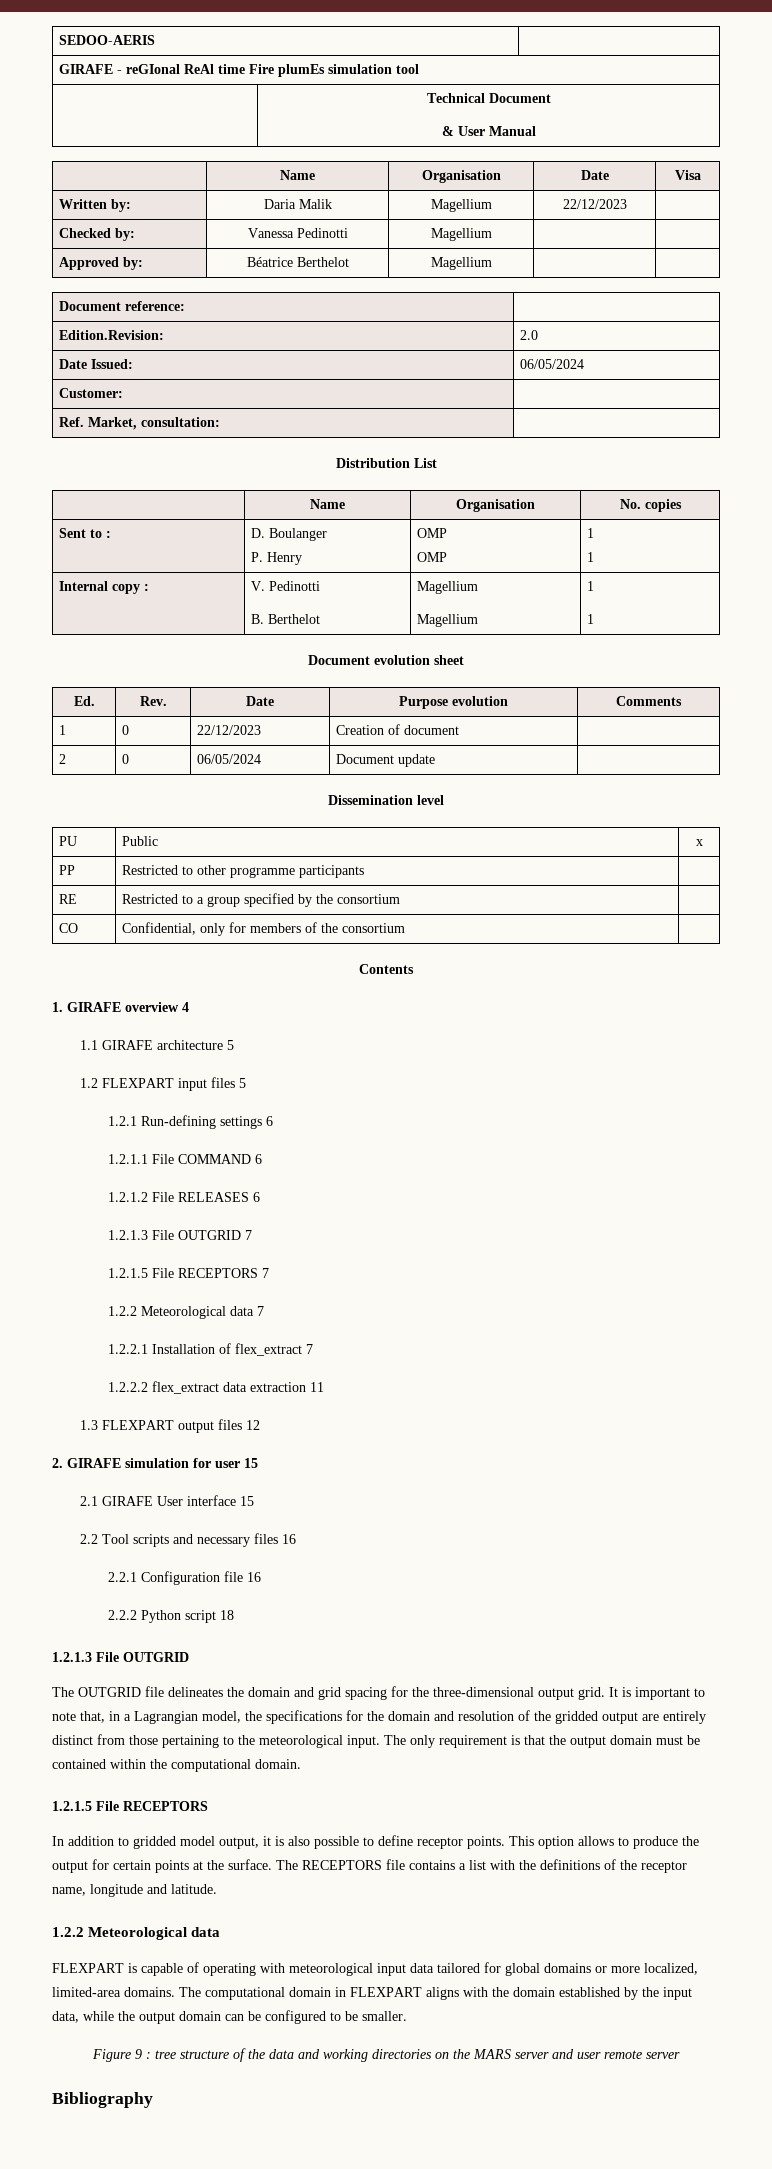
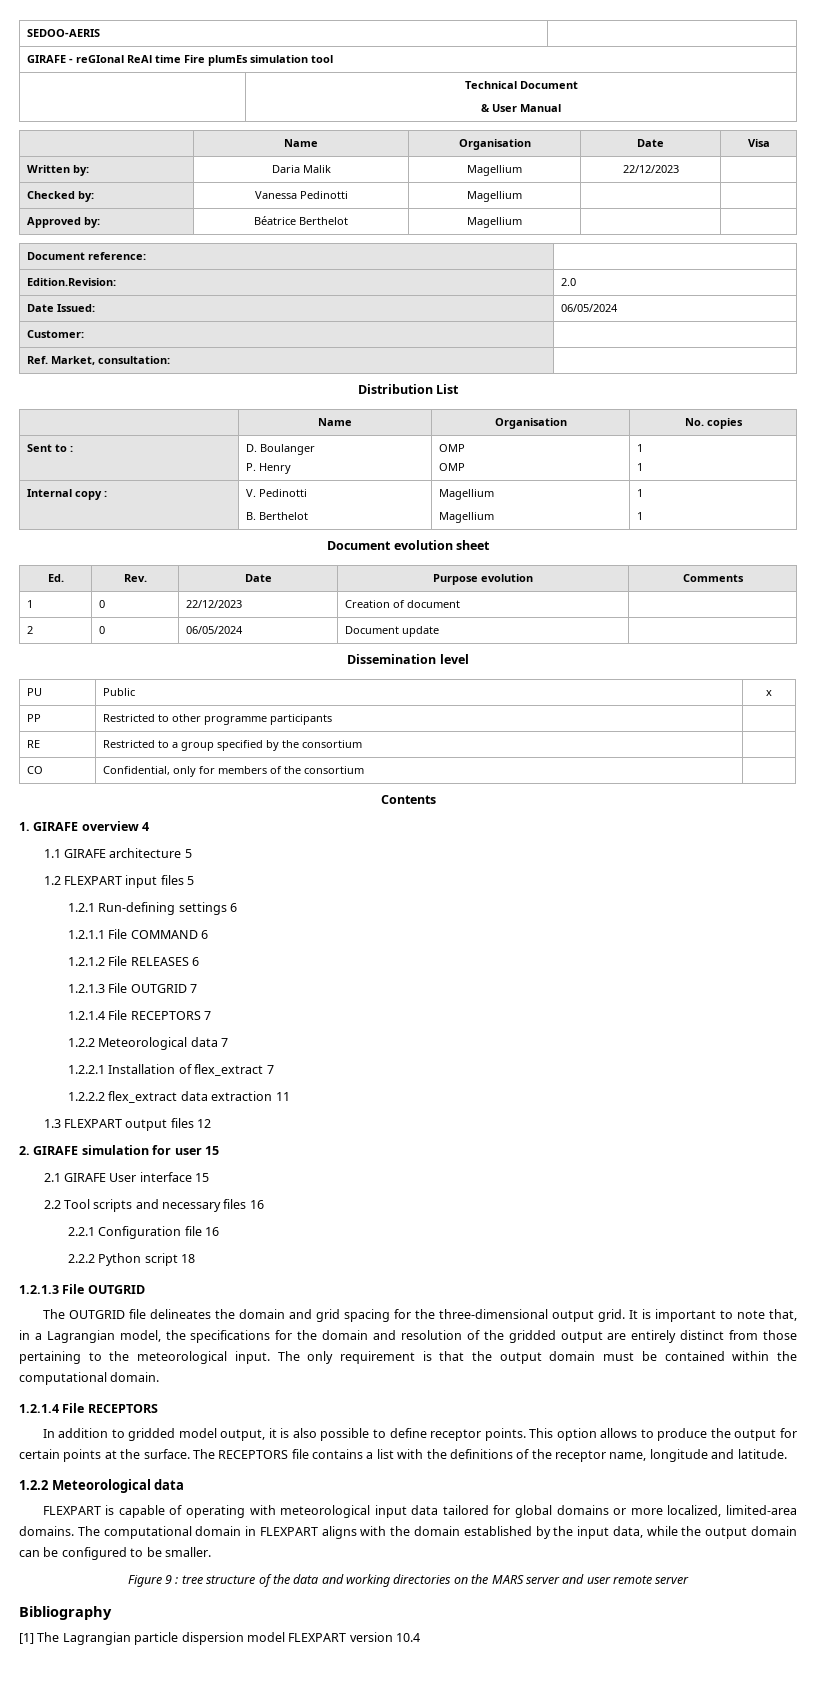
[107,1268,148,1278] 1.2.1.5 -> [68,1011,106,1020] 1.2.1.4
[52,1801,92,1811] 1.2.1.5 -> [19,1404,59,1413] 1.2.1.4
(153, 2100) none -> [19,1632,420,1645] // [1] The Lagrangian particle dispersion model FLEXPART version 10.4

